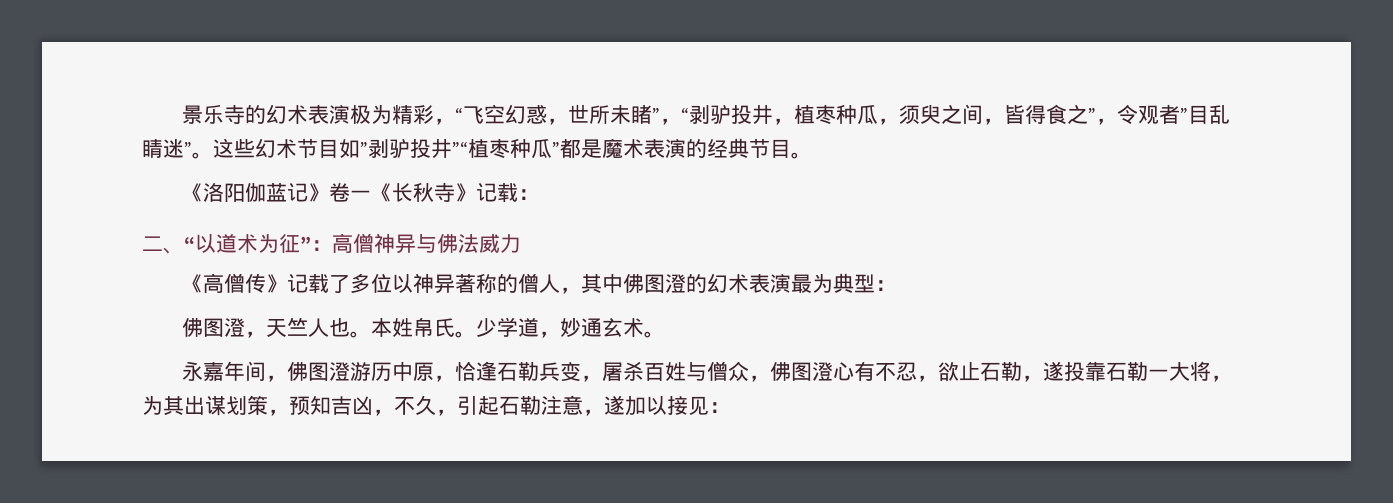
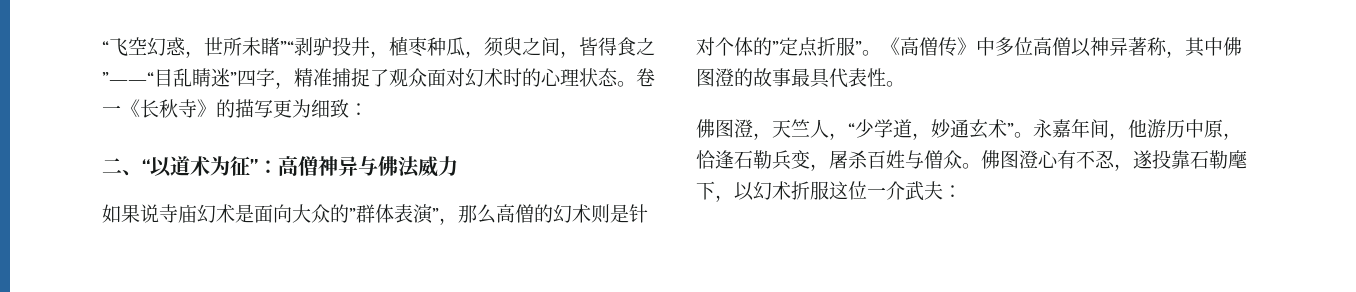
[182,104,456,125] 景乐寺的幻术表演极为精彩， -> (102, 47) none
[652,107,690,125] ”，“ -> [280,41,294,54] ”“
[1088,104,1231,125] [142,138,812,159] [182,182,519,203] ”，令观者”目乱睛迷”。这些幻术节目如”剥驴投井”“植枣种瓜”都是魔术表演的经典节目。 // 《洛阳伽蓝记》卷一《长秋寺》记载 -> [102,68,655,89] [102,99,349,118] ”——“目乱睛迷”四字，精准捕捉了观众面对幻术时的心理状态。卷一《长秋寺》的描写更为细致
[182,273,393,294] 《高僧传》记载了多位 -> [102,204,648,225] [696,37,1071,57] 如果说寺庙幻术是面向大众的”群体表演”，那么高僧的幻术则是针对个体的”定点折服”。《高僧传》中多位高僧
[497,273,561,293] 的僧人 -> (1167, 46) none
[707,273,897,293] 幻术表演最为典型： -> [753,68,905,88] 故事最具代表性。
[329,317,477,338] 也。本姓帛氏。 -> [829,123,855,140] ，“
[644,331,666,338] 。 // -> [1007,123,1033,138] ”。
[287,362,351,381] 佛图澄 -> [1128,119,1147,138] 他
[749,375,771,382] ， -> [962,163,981,169] 。
[938,361,1233,382] [142,395,709,416] 欲止石勒，遂投靠石勒一大将，为其出谋划策，预知吉凶，不久，引起石勒注意，遂加以接见 -> [1133,150,1247,169] [696,181,943,202] 遂投靠石勒麾下，以幻术折服这位一介武夫

